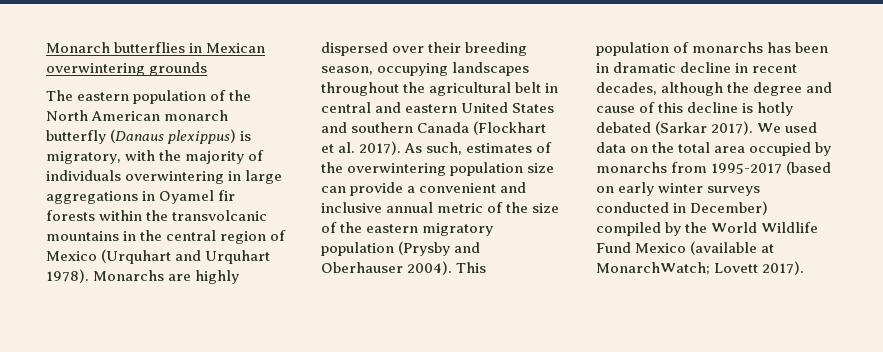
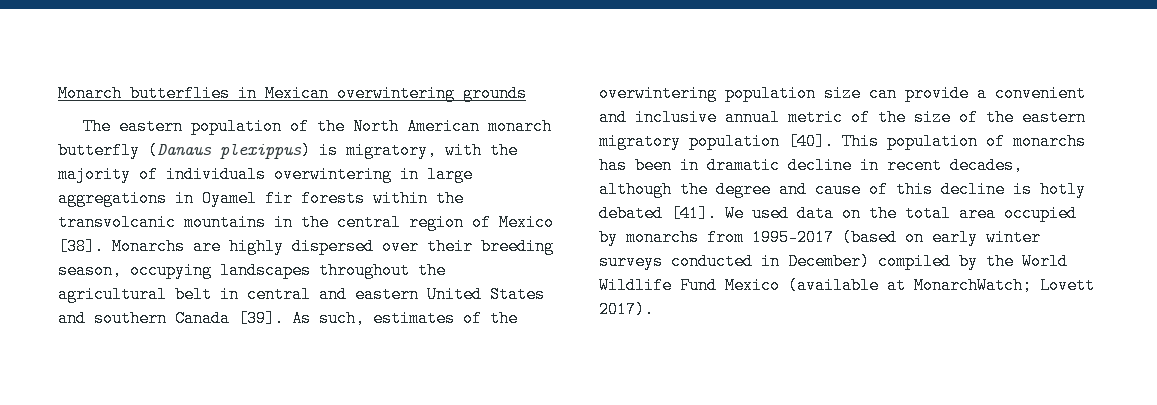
[101,249,271,264] [46,269,89,283] (Urquhart and Urquhart 1978). -> [58,238,104,255] [38].
[473,121,547,135] [321,141,402,155] (Flockhart et al. 2017). -> [238,310,284,327] [39].
[398,241,481,256] [321,261,453,275] (Prysby and Oberhauser 2004). -> [788,133,834,150] [40].
[655,121,754,135] (Sarkar 2017). -> [671,205,717,222] [41].

